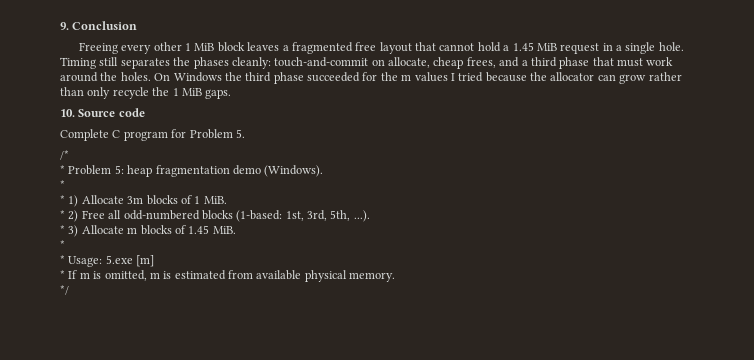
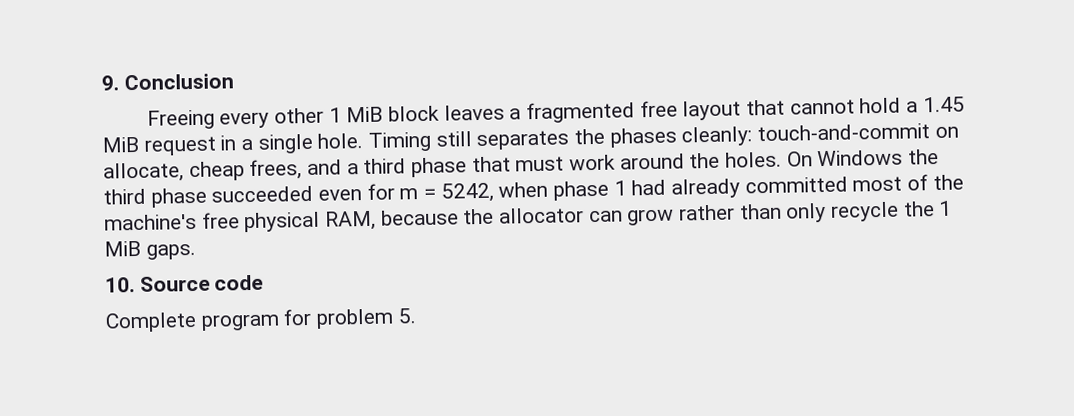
[362,72,484,82] for the m values I tried -> [318,174,964,203] [104,210,377,233] even for m = 5242, when phase 1 had already committed most of the machine's free physical RAM,
[112,130,121,138] C -> (197, 322) none
[189,129,233,139] Problem -> [316,308,395,329] problem
[60,150,69,160] [60,165,324,177] [60,180,65,189] [60,195,227,207] [60,210,370,222] [60,225,236,237] [60,240,65,249] [60,255,155,267] [60,270,396,282] [60,285,69,295] // /* // * Problem 5: heap fragmentation demo (Windows). // * // * 1) Allocate 3m blocks of 1 MiB. // * 2) Free all odd-numbered blocks (1-based: 1st, 3rd, 5th, ...). // * 3) Allocate m blocks of 1.45 MiB. // * // * Usage: 5.exe [m] // * If m is omitted, m is estimated from available physical memory. // */ -> (416, 316) none

